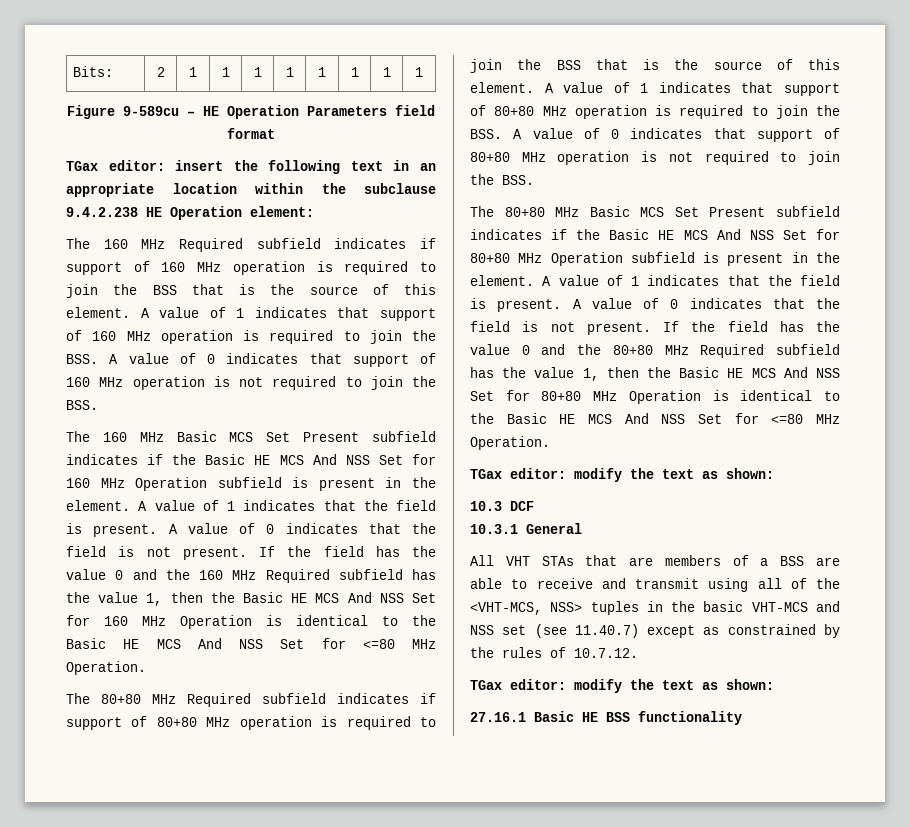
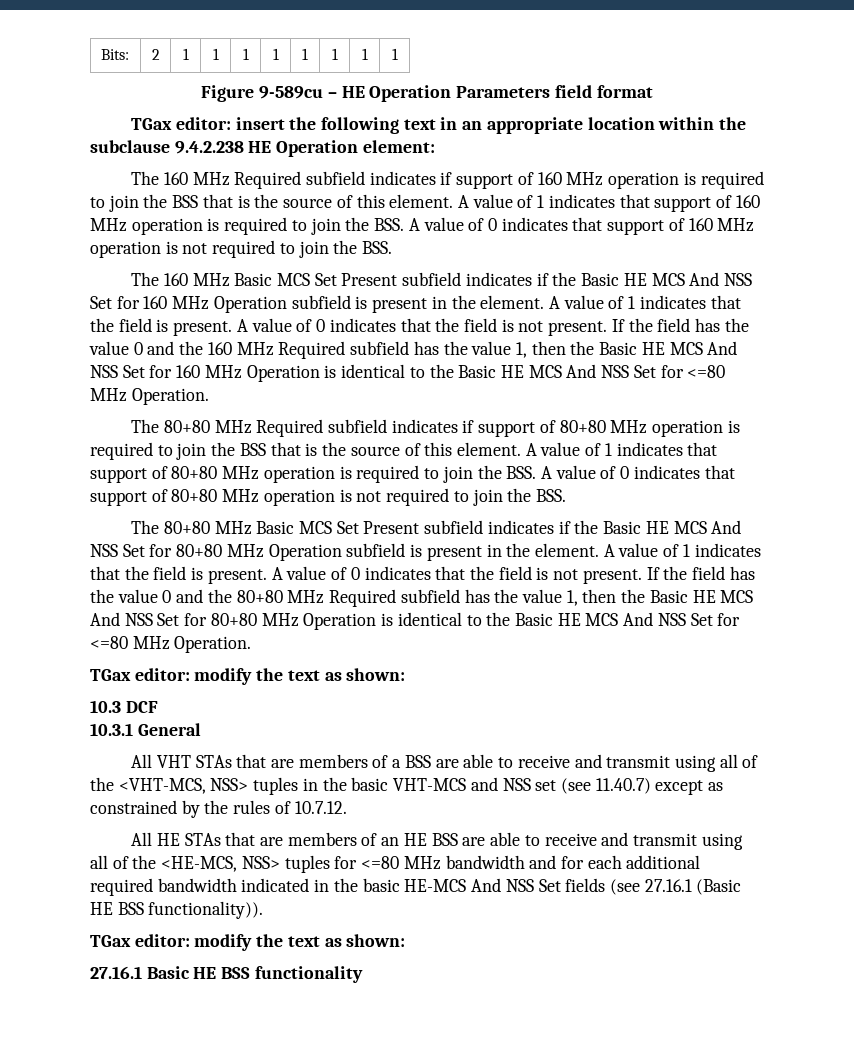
(638, 653) none -> [131,832,743,850] [90,855,701,873] [90,878,742,896] [90,901,264,919] // All HE STAs that are members of an HE BSS are able to receive and transmit using all of the <HE-MCS, NSS> tuples for <=80 MHz bandwidth and for each additional required bandwidth indicated in the basic HE-MCS And NSS Set fields (see 27.16.1 (Basic HE BSS functionality)).

